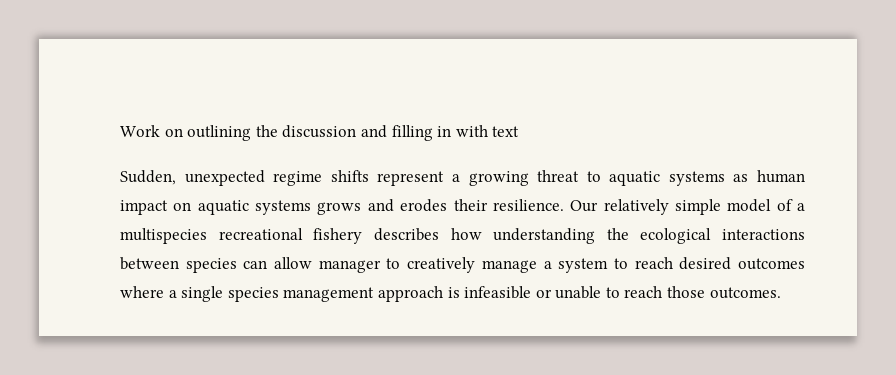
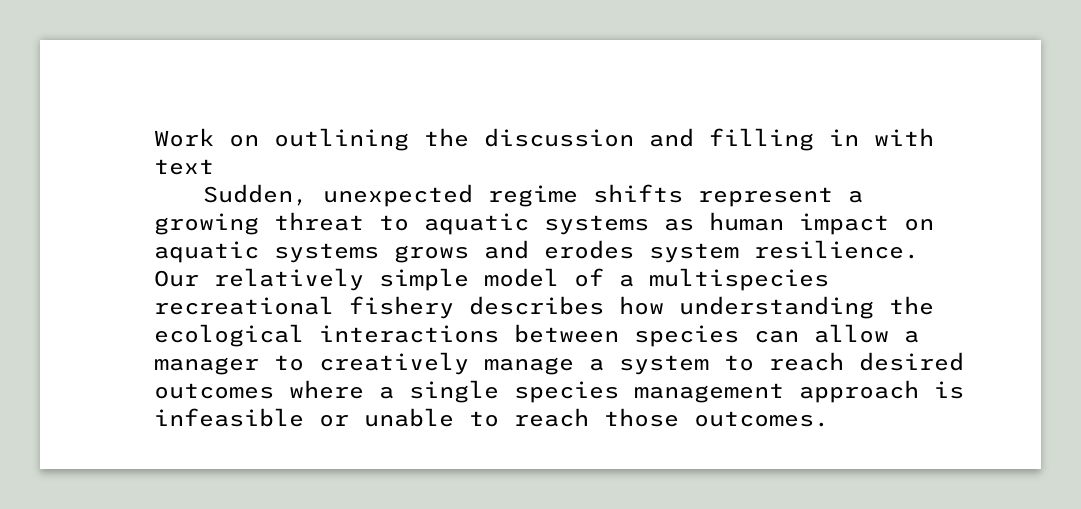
[453,199,488,211] their -> [649,243,739,263] system
(313, 263) none -> [904,330,919,343] a

